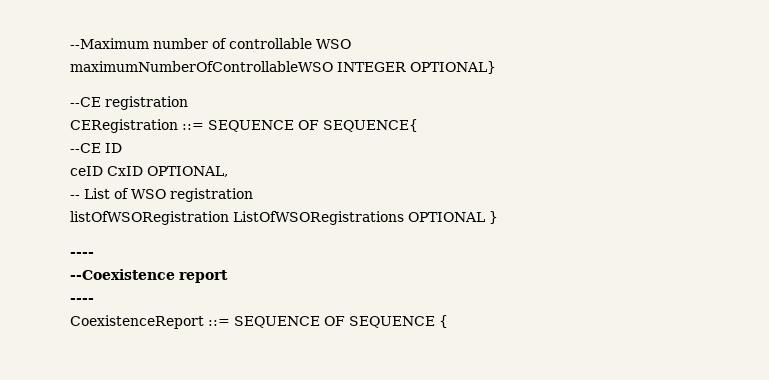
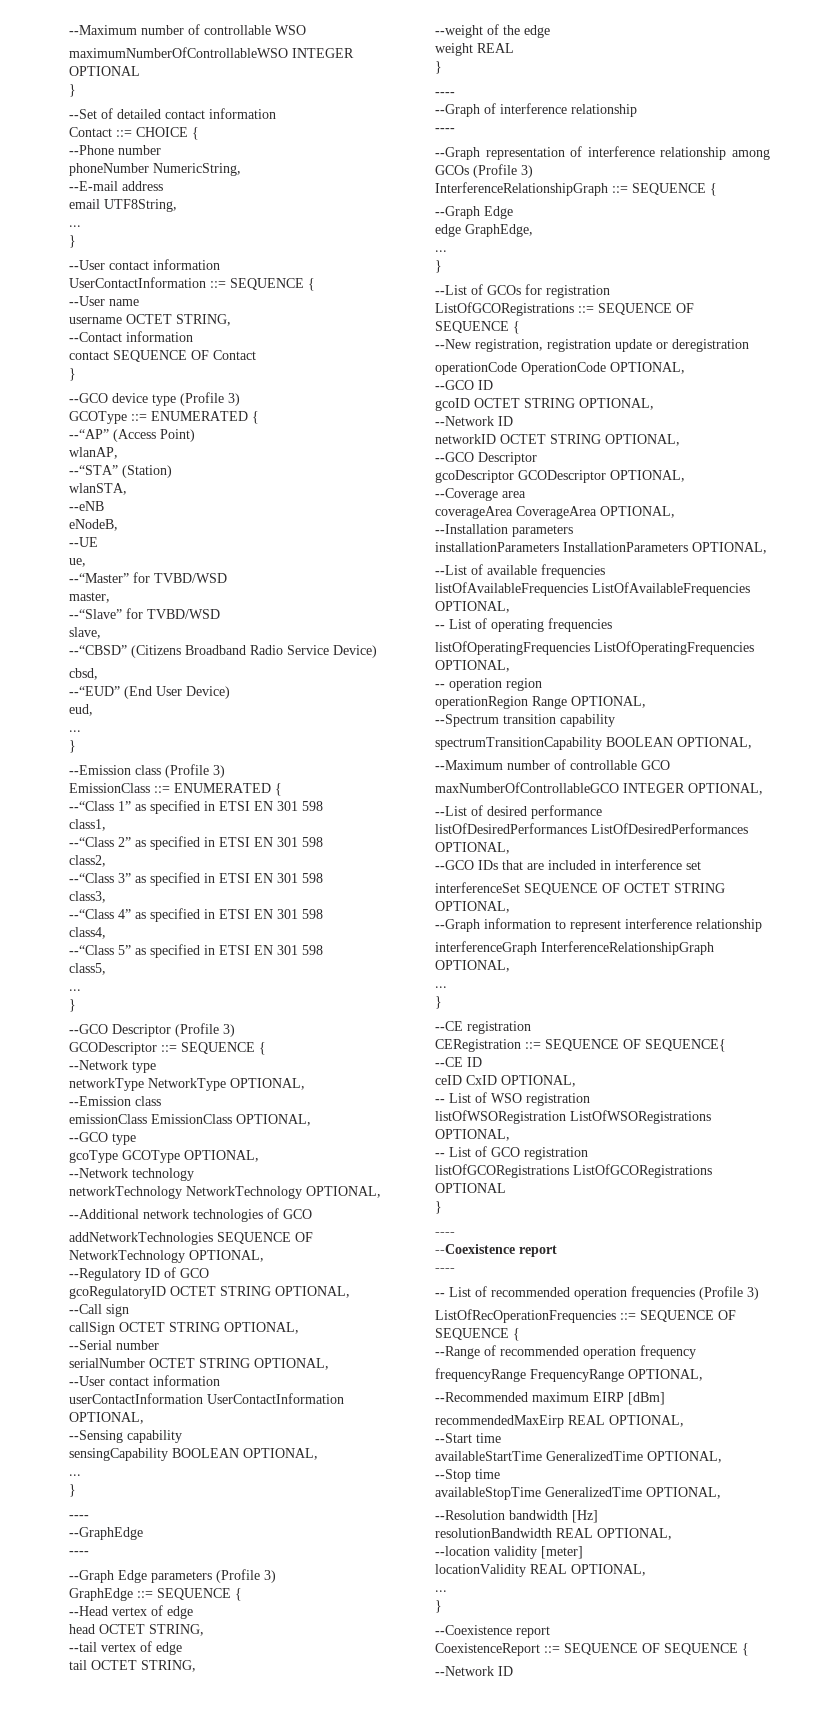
[410,61,496,74] OPTIONAL} -> [69,66,140,76] [69,84,76,97] [69,108,276,119] [69,127,199,140] [69,145,161,155] [69,163,241,176] [69,181,163,191] [69,199,177,212] [69,225,81,227] [69,235,76,248] [69,259,220,270] [69,277,315,291] [69,296,139,306] [69,314,231,326] [69,331,193,342] [69,350,256,362] [69,368,76,381] [69,392,240,406] [69,411,259,424] [69,429,195,442] [69,447,118,459] [69,465,172,478] [69,483,127,495] [69,501,104,511] [69,519,118,531] [69,537,98,547] [69,558,86,567] [69,572,227,583] [69,592,110,603] [69,608,220,619] [69,627,101,639] [69,645,377,658] [69,668,98,680] [69,686,230,699] [69,704,93,716] [69,730,81,732] [69,740,76,753] [69,764,225,778] [69,783,282,796] [69,800,323,814] [69,819,106,831] [69,836,323,850] [69,855,106,867] [69,872,323,886] [69,891,106,903] [69,908,323,922] [69,927,106,939] [69,944,323,958] [69,963,106,975] [69,989,81,991] [69,999,76,1012] [69,1023,235,1037] [69,1042,266,1055] [69,1060,156,1073] [69,1078,305,1091] [69,1096,161,1106] [69,1114,311,1126] [69,1132,136,1145] [69,1150,259,1163] [69,1168,194,1181] [69,1186,381,1199] [69,1208,312,1222] [69,1232,313,1245] [69,1250,264,1263] [69,1267,209,1281] [69,1286,350,1299] [69,1304,129,1317] [69,1322,299,1335] [69,1340,159,1350] [69,1358,329,1370] [69,1375,220,1386] [69,1393,344,1404] [69,1412,144,1424] [69,1430,182,1443] [69,1448,318,1461] [69,1474,81,1476] [69,1484,76,1497] [69,1515,89,1519] [69,1527,143,1540] [69,1551,89,1555] [69,1569,276,1583] [69,1588,242,1601] [69,1605,193,1619] [69,1624,204,1636] [69,1641,182,1655] [69,1660,196,1672] [435,24,550,38] [435,43,514,56] [435,61,442,74] [435,92,455,96] [435,103,637,117] [435,128,455,132] [435,146,770,160] [435,164,533,178] [435,182,717,196] [435,206,513,219] [435,224,533,237] [435,250,447,252] [435,260,442,273] [435,284,610,298] [435,302,694,316] [435,321,520,334] [435,339,749,352] [435,362,685,375] [435,380,493,390] [435,398,654,411] [435,416,513,426] [435,434,680,446] [435,452,537,465] [435,470,685,483] [435,488,526,501] [435,506,675,519] [435,524,573,537] [435,542,767,554] [435,564,605,578] [435,582,750,596] [435,601,510,613] [435,618,612,632] [435,641,754,655] [435,660,510,672] [435,678,542,691] [435,696,646,709] [435,714,615,727] [435,737,752,750] [435,759,670,770] [435,782,763,795] [435,805,602,819] [435,823,748,834] [435,842,510,854] [435,859,701,870] [435,882,725,895] [435,901,510,913] [435,918,762,932] [435,941,714,955] [435,960,510,972] [435,986,447,988] [435,996,442,1009] OPTIONAL // } // --Set of detailed contact information // Contact ::= CHOICE { // --Phone number // phoneNumber NumericString, // --E-mail address // email UTF8String, // ... // } // --User contact information // UserContactInformation ::= SEQUENCE { // --User name // username OCTET STRING, // --Contact information // contact SEQUENCE OF Contact // } // --GCO device type (Profile 3) // GCOType ::= ENUMERATED { // --“AP” (Access Point) // wlanAP, // --“STA” (Station) // wlanSTA, // --eNB // eNodeB, // --UE // ue, // --“Master” for TVBD/WSD // master, // --“Slave” for TVBD/WSD // slave, // --“CBSD” (Citizens Broadband Radio Service Device) // cbsd, // --“EUD” (End User Device) // eud, // ... // } // --Emission class (Profile 3) // EmissionClass ::= ENUMERATED { // --“Class 1” as specified in ETSI EN 301 598 // class1, // --“Class 2” as specified in ETSI EN 301 598 // class2, // --“Class 3” as specified in ETSI EN 301 598 // class3, // --“Class 4” as specified in ETSI EN 301 598 // class4, // --“Class 5” as specified in ETSI EN 301 598 // class5, // ... // } // --GCO Descriptor (Profile 3) // GCODescriptor ::= SEQUENCE { // --Network type // networkType NetworkType OPTIONAL, // --Emission class // emissionClass EmissionClass OPTIONAL, // --GCO type // gcoType GCOType OPTIONAL, // --Network technology // networkTechnology NetworkTechnology OPTIONAL, // --Additional network technologies of GCO // addNetworkTechnologies SEQUENCE OF NetworkTechnology OPTIONAL, // --Regulatory ID of GCO // gcoRegulatoryID OCTET STRING OPTIONAL, // --Call sign // callSign OCTET STRING OPTIONAL, // --Serial number // serialNumber OCTET STRING OPTIONAL, // --User contact information // userContactInformation UserContactInformation OPTIONAL, // --Sensing capability // sensingCapability BOOLEAN OPTIONAL, // ... // } // ---- // --GraphEdge // ---- // --Graph Edge parameters (Profile 3) // GraphEdge ::= SEQUENCE { // --Head vertex of edge // head OCTET STRING, // --tail vertex of edge // tail OCTET STRING, // --weight of the edge // weight REAL // } // ---- // --Graph of interference relationship // ---- // --Graph representation of interference relationship among GCOs (Profile 3) // InterferenceRelationshipGraph ::= SEQUENCE { // --Graph Edge // edge GraphEdge, // ... // } // --List of GCOs for registration // ListOfGCORegistrations ::= SEQUENCE OF SEQUENCE { // --New registration, registration update or deregistration // operationCode OperationCode OPTIONAL, // --GCO ID // gcoID OCTET STRING OPTIONAL, // --Network ID // networkID OCTET STRING OPTIONAL, // --GCO Descriptor // gcoDescriptor GCODescriptor OPTIONAL, // --Coverage area // coverageArea CoverageArea OPTIONAL, // --Installation parameters // installationParameters InstallationParameters OPTIONAL, // --List of available frequencies // listOfAvailableFrequencies ListOfAvailableFrequencies OPTIONAL, // -- List of operating frequencies // listOfOperatingFrequencies ListOfOperatingFrequencies OPTIONAL, // -- operation region // operationRegion Range OPTIONAL, // --Spectrum transition capability // spectrumTransitionCapability BOOLEAN OPTIONAL, // --Maximum number of controllable GCO // maxNumberOfControllableGCO INTEGER OPTIONAL, // --List of desired performance // listOfDesiredPerformances ListOfDesiredPerformances OPTIONAL, // --GCO IDs that are included in interference set // interferenceSet SEQUENCE OF OCTET STRING OPTIONAL, // --Graph information to represent interference relationship // interferenceGraph InterferenceRelationshipGraph OPTIONAL, // ... // }
[408,212,485,222] OPTIONAL -> [435,1129,510,1141] [435,1146,588,1160] [435,1164,712,1178] [435,1183,506,1193] OPTIONAL, // -- List of GCO registration // listOfGCORegistrations ListOfGCORegistrations OPTIONAL //
(94, 300) none -> [435,1286,759,1300] [435,1309,736,1323] [435,1328,520,1341] [435,1345,696,1359] [435,1368,703,1382] [435,1392,665,1405] [435,1415,684,1428] [435,1433,501,1443] [435,1451,722,1463] [435,1469,500,1482] [435,1487,721,1500] [435,1510,598,1523] [435,1528,672,1540] [435,1546,583,1559] [435,1564,646,1577] [435,1590,447,1592] [435,1600,442,1613] [435,1625,550,1638] // -- List of recommended operation frequencies (Profile 3) // ListOfRecOperationFrequencies ::= SEQUENCE OF SEQUENCE { // --Range of recommended operation frequency // frequencyRange FrequencyRange OPTIONAL, // --Recommended maximum EIRP [dBm] // recommendedMaxEirp REAL OPTIONAL, // --Start time // availableStartTime GeneralizedTime OPTIONAL, // --Stop time // availableStopTime GeneralizedTime OPTIONAL, // --Resolution bandwidth [Hz] // resolutionBandwidth REAL OPTIONAL, // --location validity [meter] // locationValidity REAL OPTIONAL, // ... // } // --Coexistence report
(448, 321) none -> [435,1666,513,1676] // --Network ID

